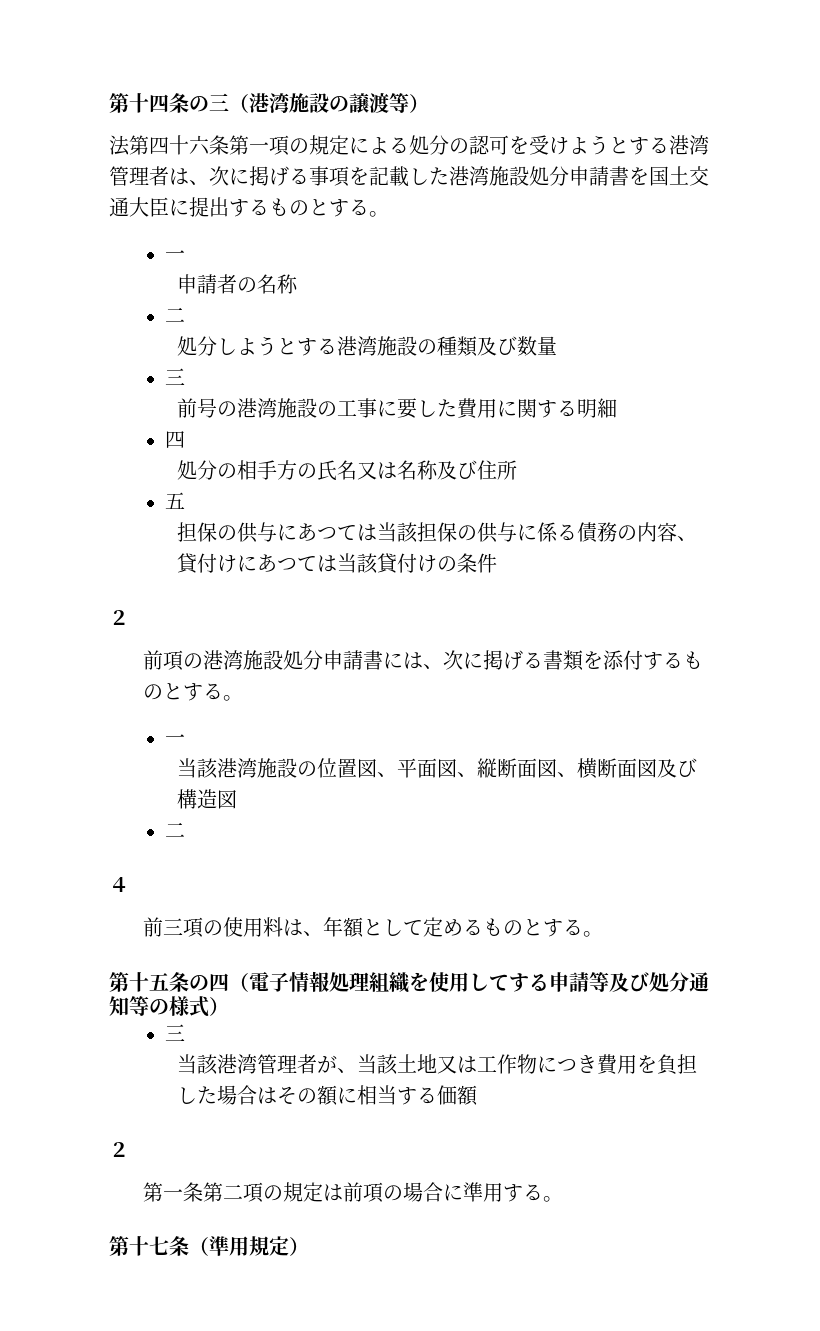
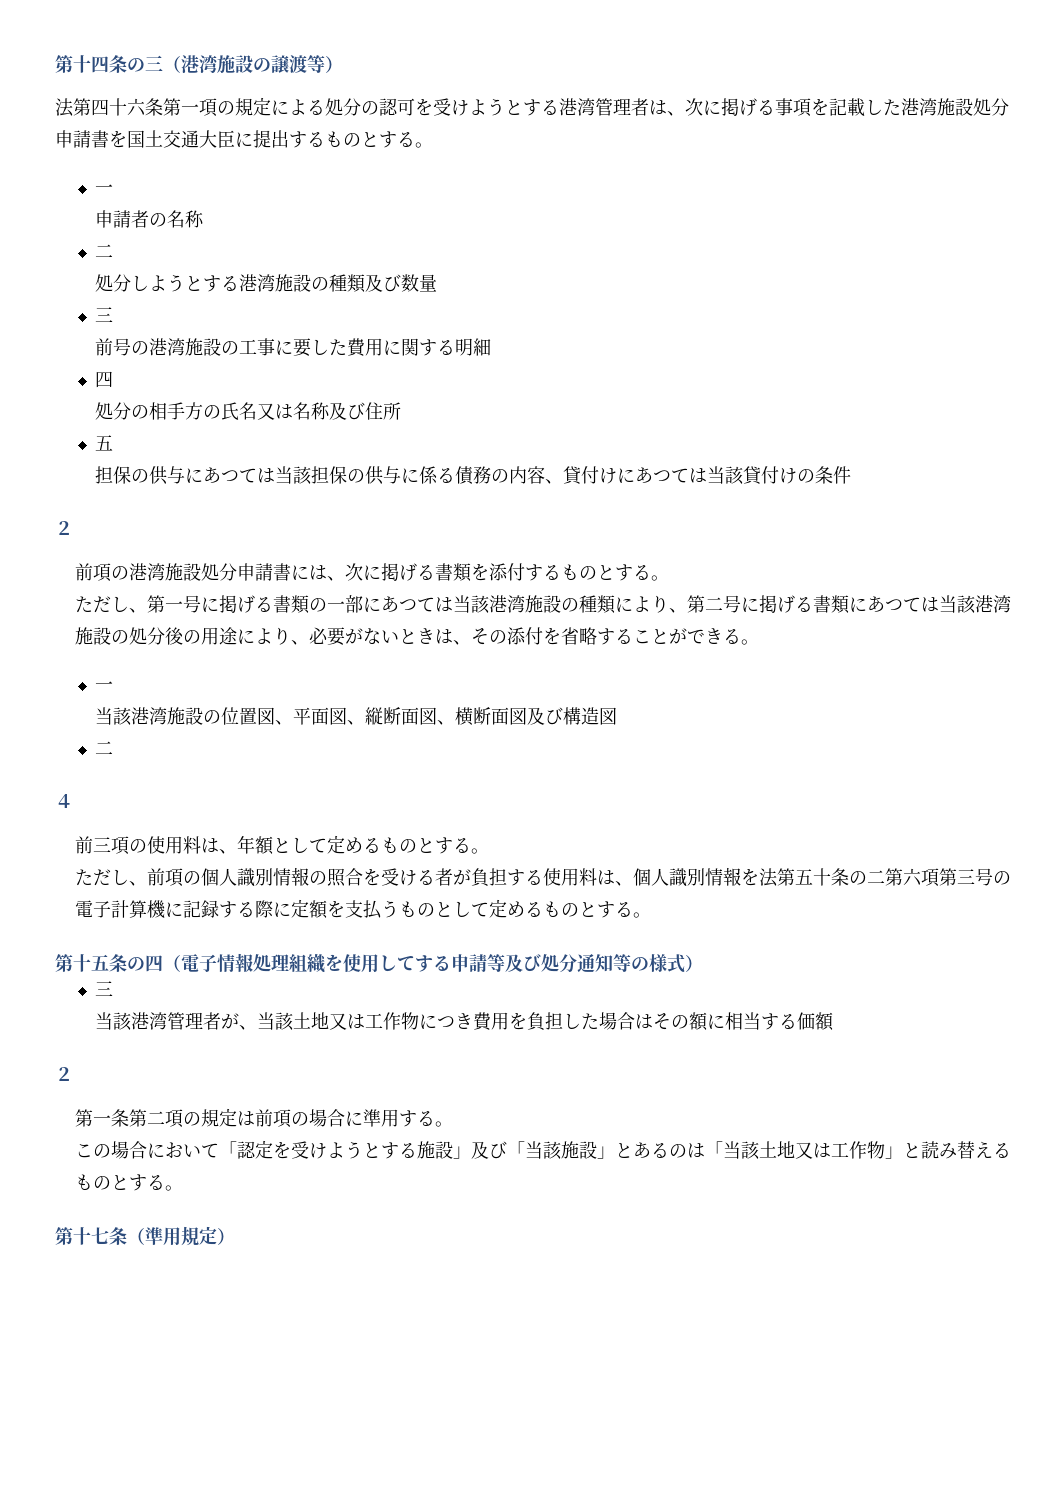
(244, 698) none -> [75,595,1012,614] [75,627,760,646] // ただし、第一号に掲げる書類の一部にあつては当該港湾施設の種類により、第二号に掲げる書類にあつては当該港湾施設の処分後の用途により、必要がないときは、その添付を省略することができる。
(604, 934) none -> [75,867,1012,887] [75,899,652,919] // ただし、前項の個人識別情報の照合を受ける者が負担する使用料は、個人識別情報を法第五十条の二第六項第三号の電子計算機に記録する際に定額を支払うものとして定めるものとする。
(564, 1199) none -> [75,1140,1012,1160] [75,1174,184,1191] // この場合において「認定を受けようとする施設」及び「当該施設」とあるのは「当該土地又は工作物」と読み替えるものとする。

